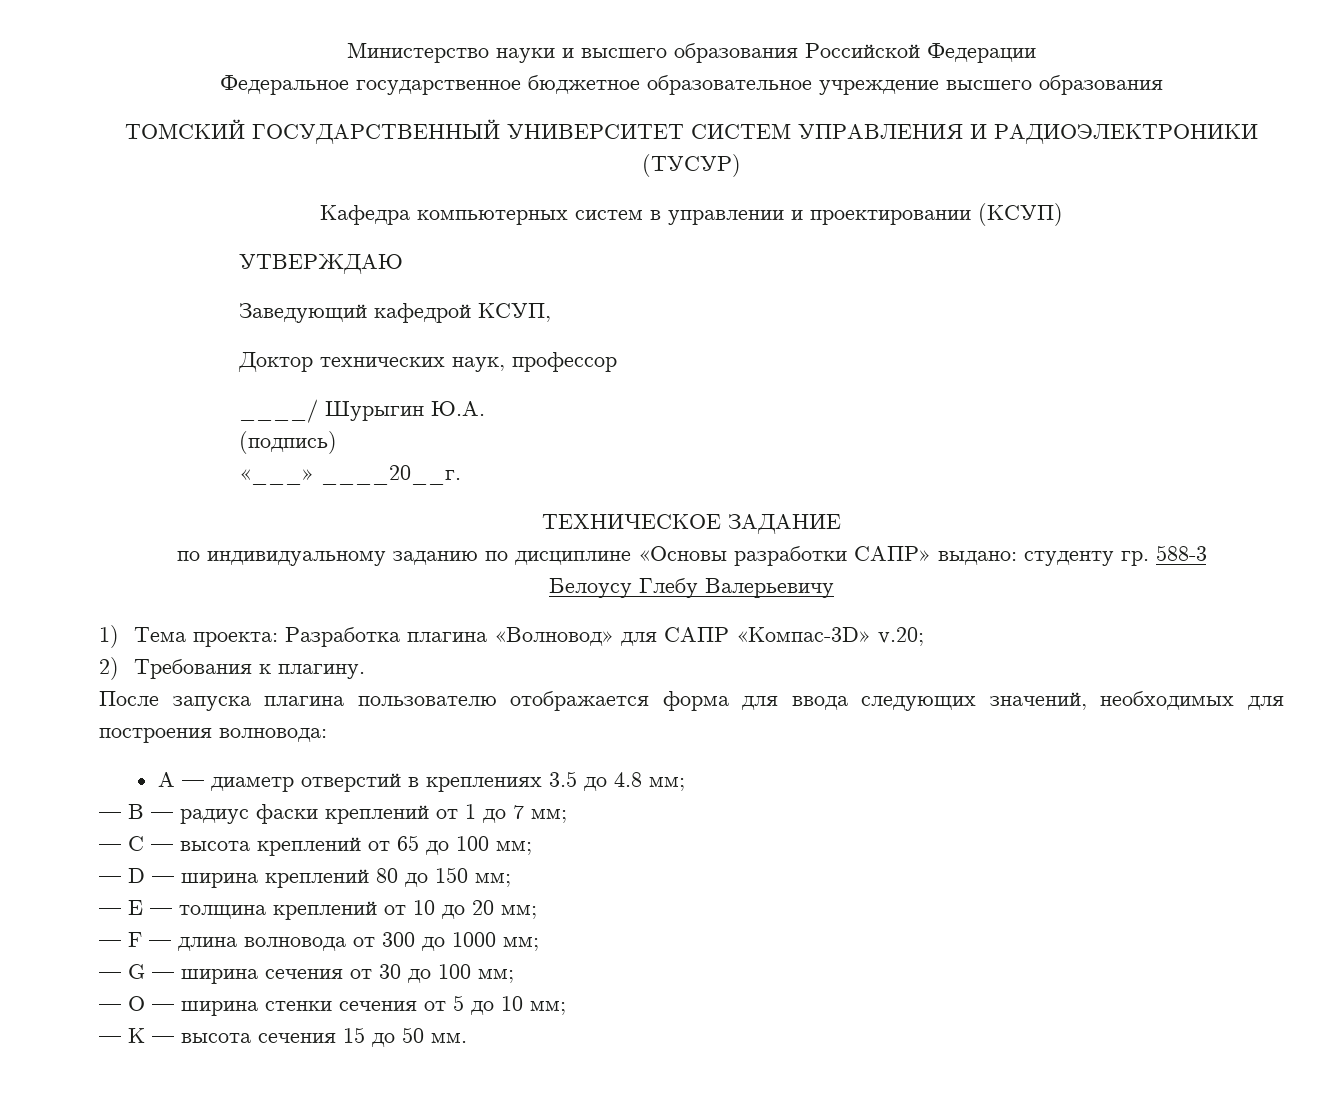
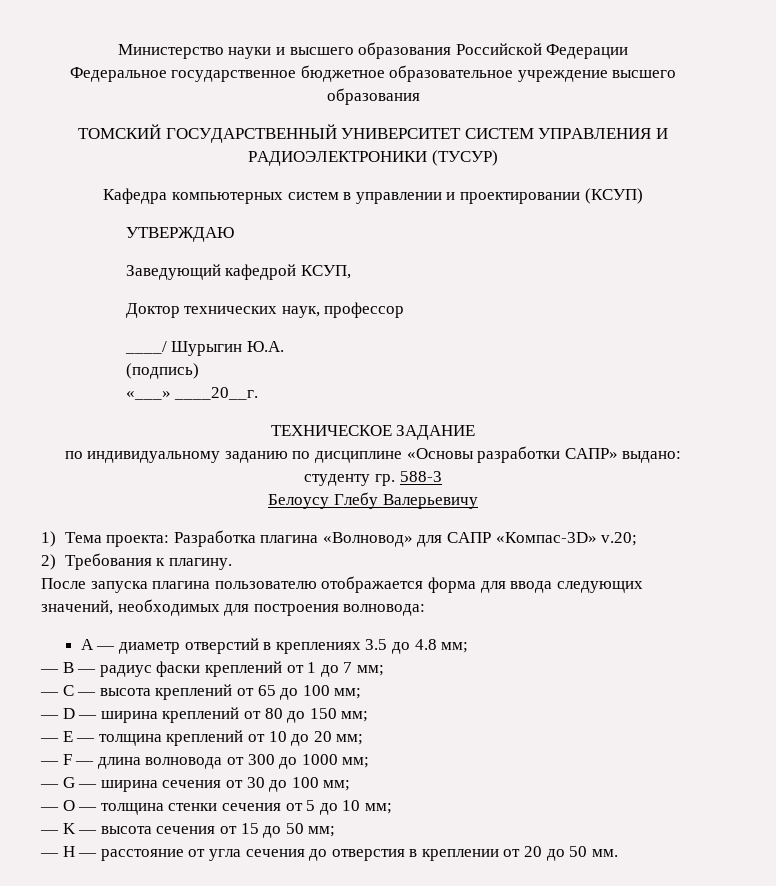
(369, 878) none -> [243,711,261,719] от
[181,1001,258,1016] ширина -> [100,803,164,815] толщина
(336, 1038) none -> [219,826,237,834] от
(424, 1035) none -> [308,826,336,837] [40,846,588,861] мм; // — H — расстояние от угла сечения до отверстия в креплении от 20 до 50

